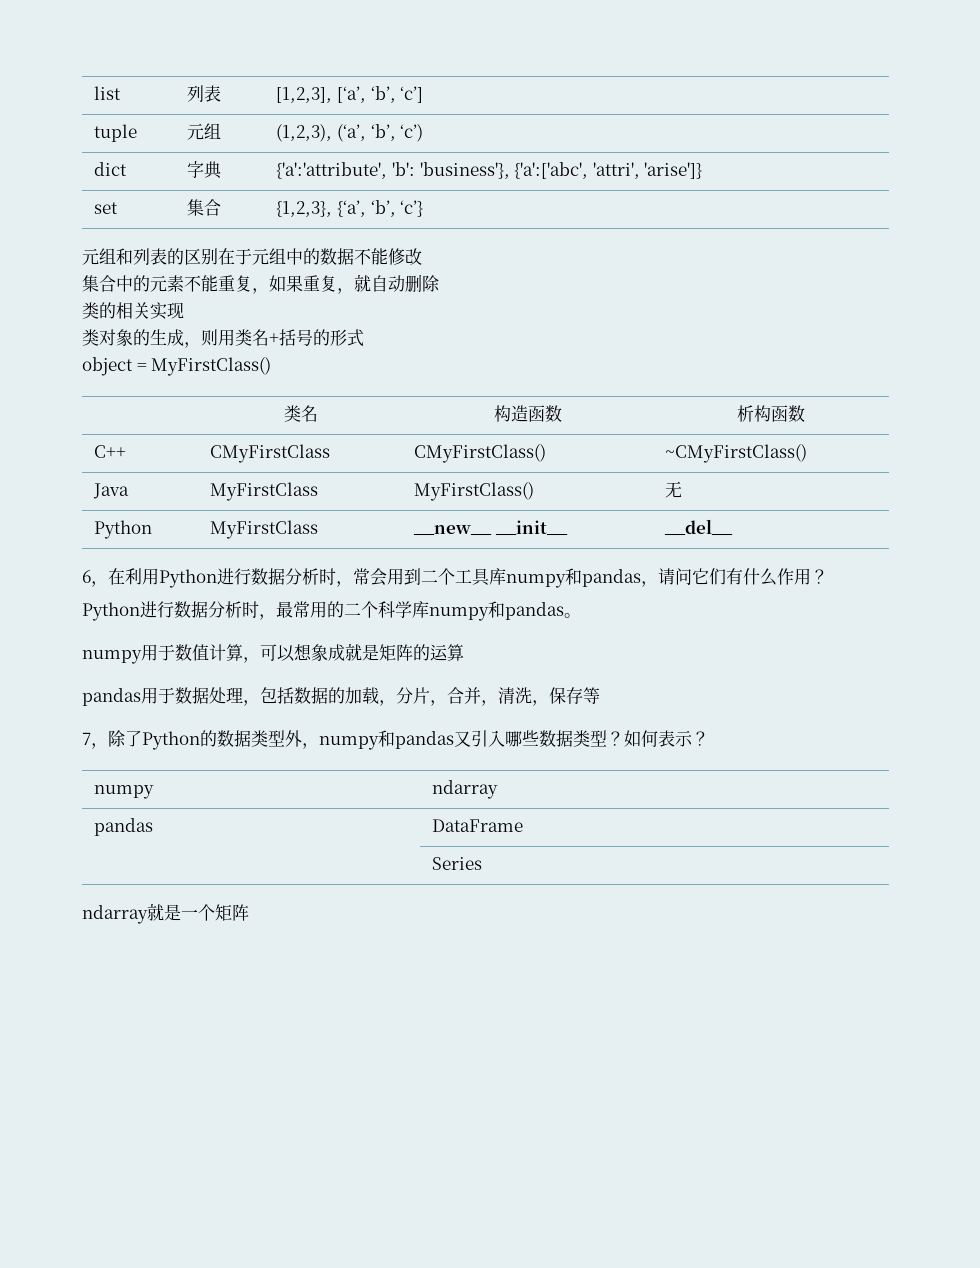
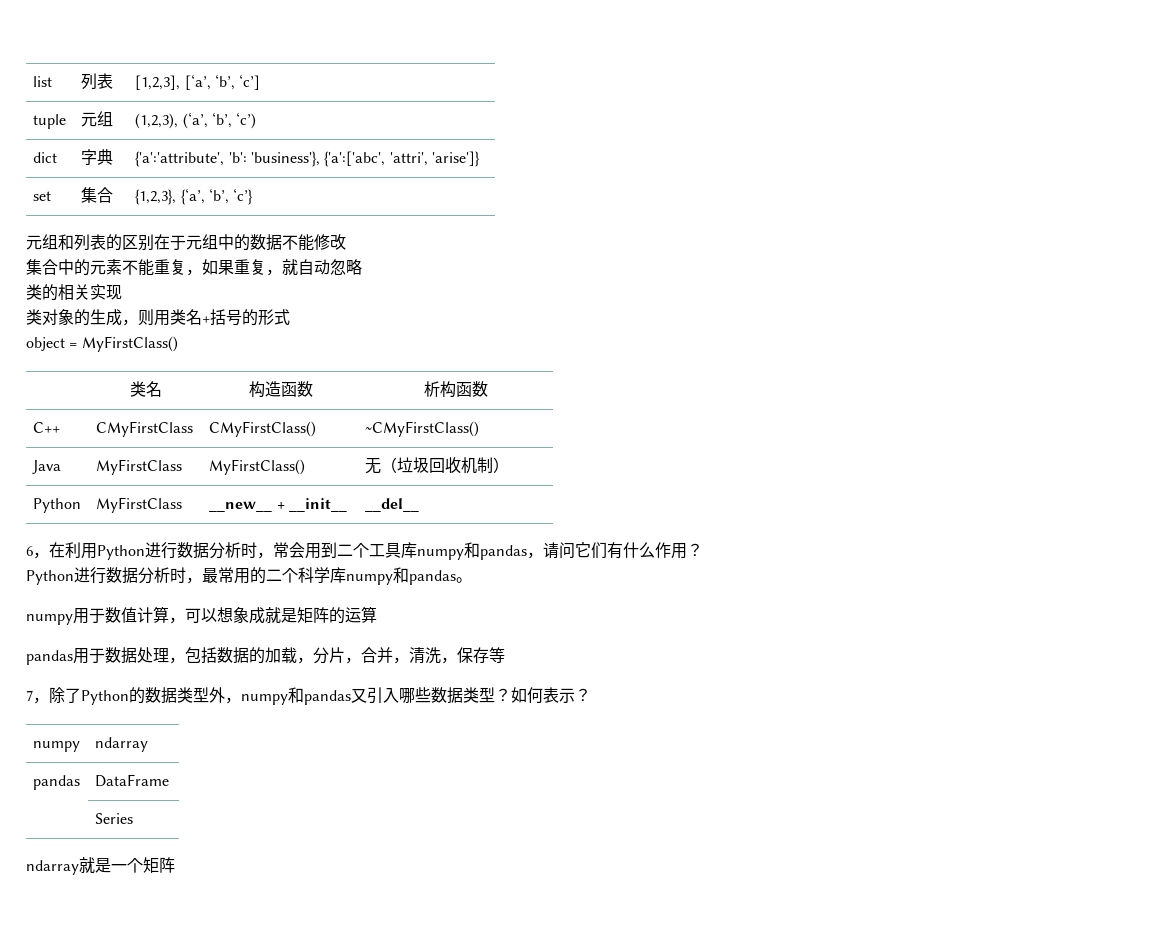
[405,274,440,292] 删除 -> [330,259,362,275] 忽略
(683, 489) none -> [381,457,510,474] （垃圾回收机制）
(493, 530) none -> [276,502,285,509] +

